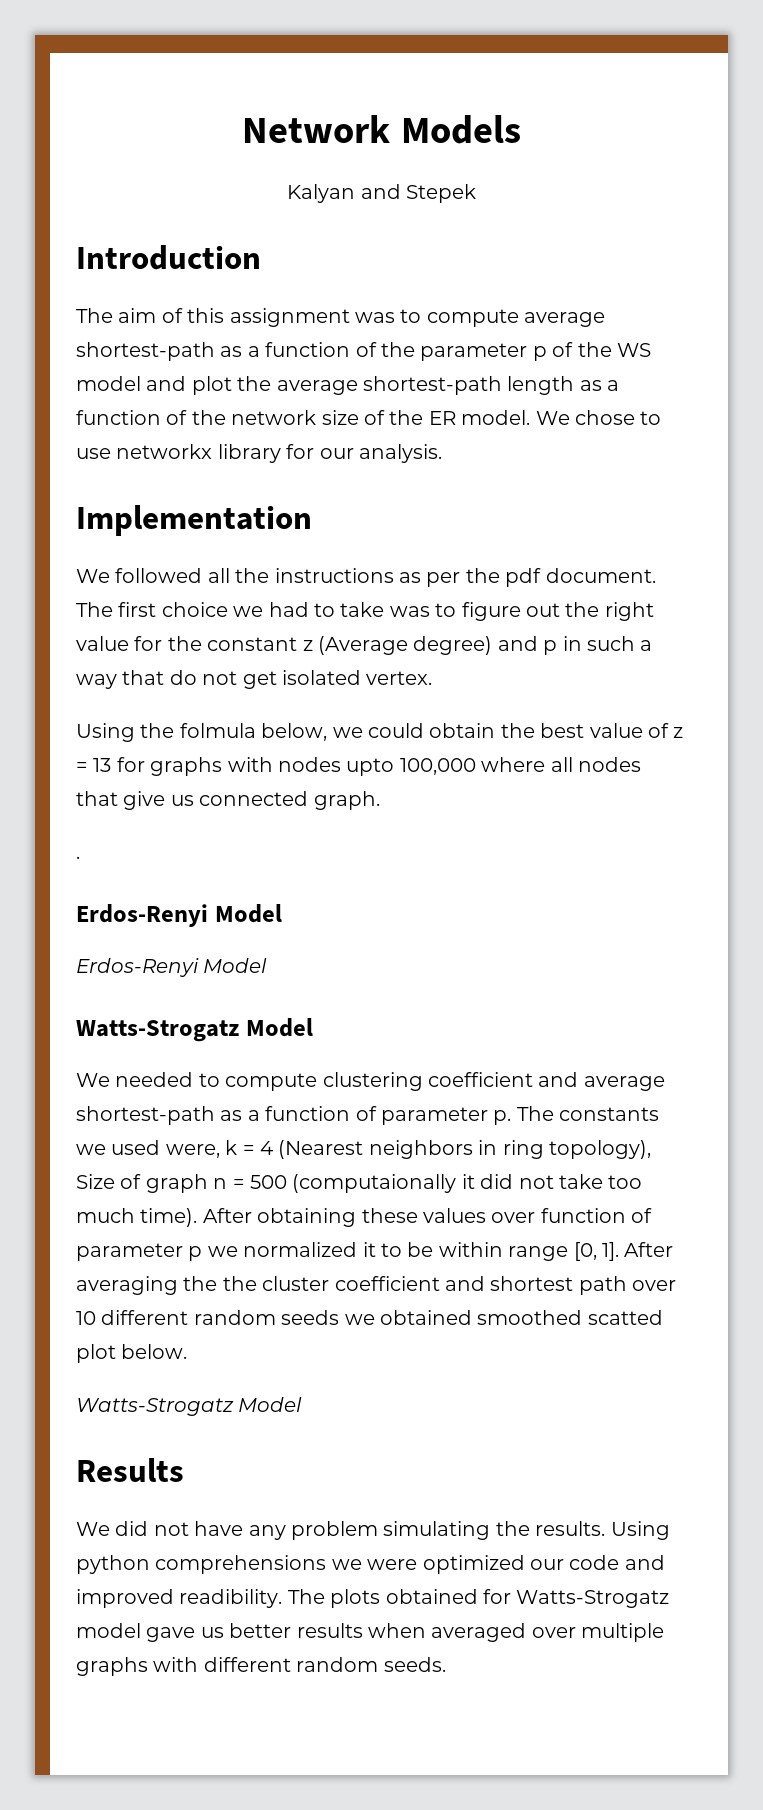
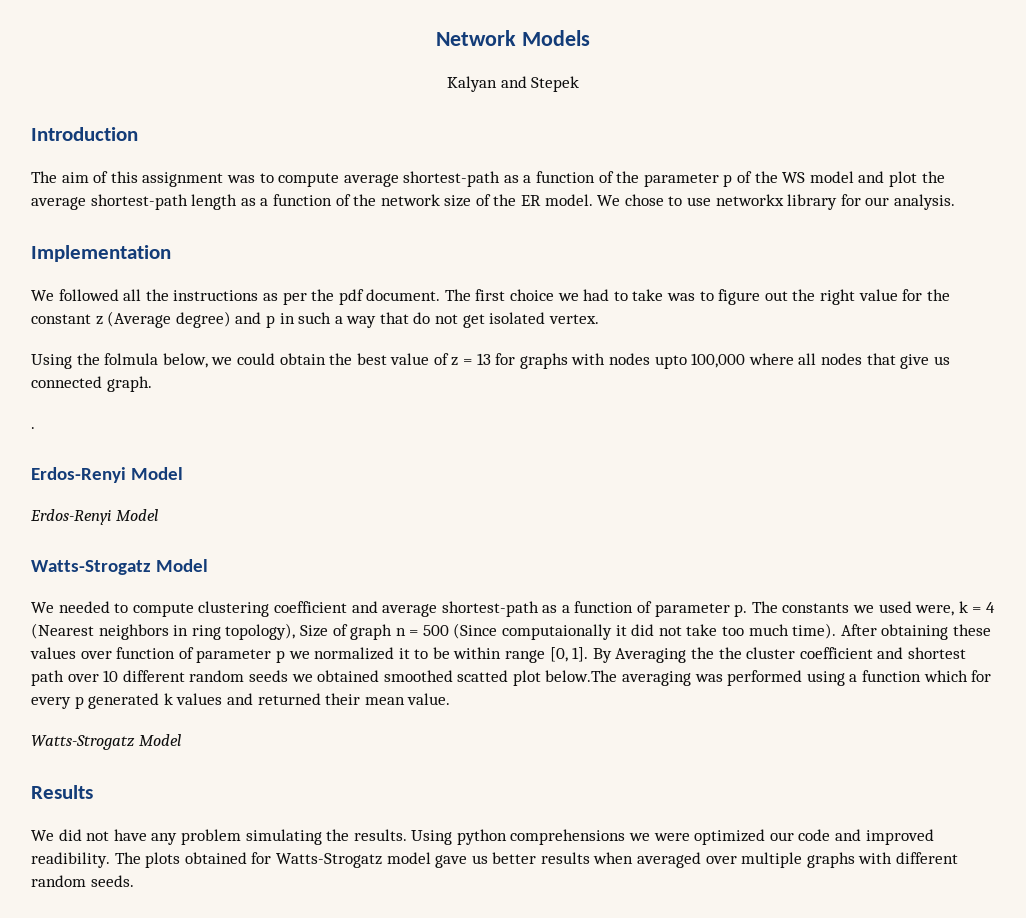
[292,1174,457,1193] (computaionally -> [453,623,613,640] (Since computaionally
[624,1242,674,1257] [76,1276,178,1295] After averaging -> [592,648,687,663] By Averaging
[121,1344,188,1359] below. -> [545,670,992,686] [31,693,451,709] below.The averaging was performed using a function which for every p generated k values and returned their mean value.

